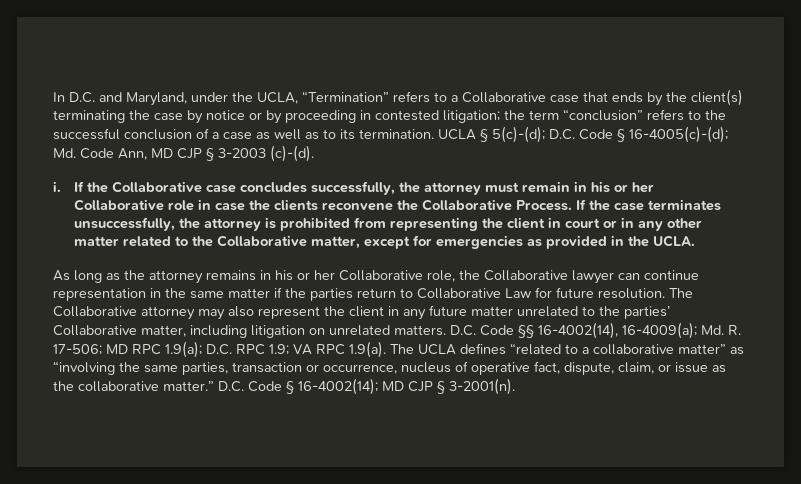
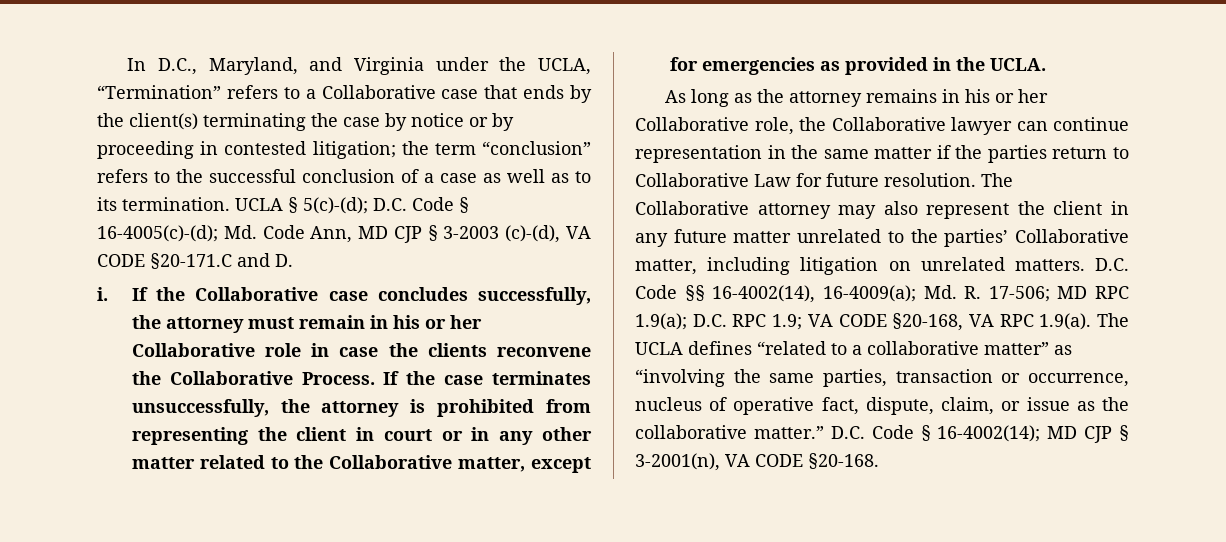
[69,92,187,106] D.C. and Maryland, -> [157,57,424,75] D.C., Maryland, and Virginia
[270,145,314,162] (c)-(d). -> [505,225,591,243] [97,253,293,269] (c)-(d), VA CODE §20-171.C and D.
(312, 349) none -> [838,313,994,331] CODE §20-168, VA
[449,378,515,395] 3-2001(n). -> [635,453,879,471] 3-2001(n), VA CODE §20-168.

